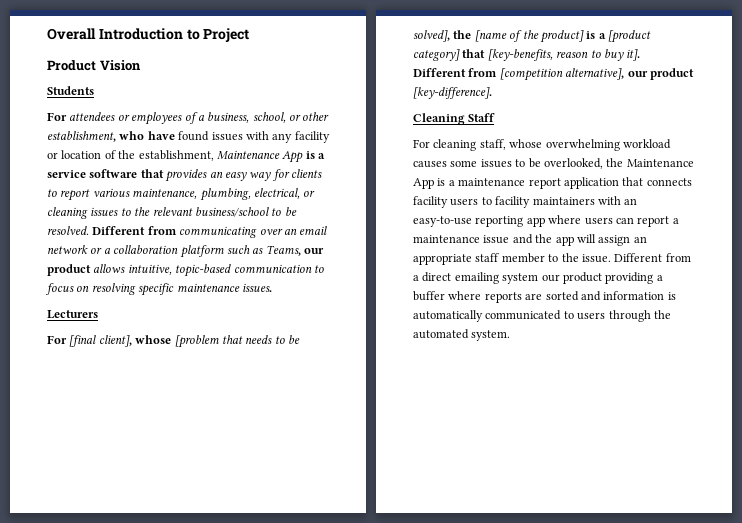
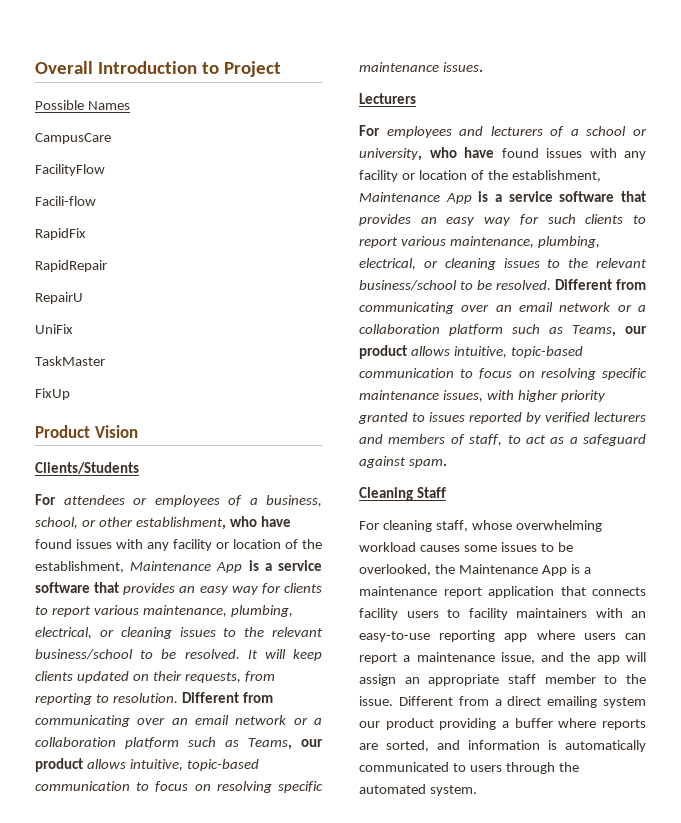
(250, 35) none -> [35,100,130,110] [35,133,111,144] [35,164,105,176] [35,196,96,206] [35,228,86,240] [35,260,107,272] [35,292,83,304] [35,324,73,334] [35,356,105,366] [35,388,70,400] // Possible Names // CampusCare // FacilityFlow // Facili-flow // RapidFix // RapidRepair // RepairU // UniFix // TaskMaster // FixUp
[47,86,94,95] Students -> [35,462,139,474] Clients/Students
(89, 230) none -> [247,649,322,661] [35,671,275,683] [35,693,178,705] It will keep clients updated on their requests, from reporting to resolution.
[69,335,300,348] [413,30,651,43] [413,49,641,61] [413,68,694,81] [413,87,492,99] [final client], whose [problem that needs to be solved], the [name of the product] is a [product category] that [key-benefits, reason to buy it]. Different from [competition alternative], our product [key-difference]. -> [386,126,647,138] [359,147,646,161] [359,170,601,182] [359,191,646,204] [359,214,646,226] [359,236,600,248] [359,258,647,270] [359,279,646,291] [359,302,646,314] [359,324,647,337] [359,345,583,359] [359,368,647,380] [359,390,606,402] [358,412,646,424] [359,434,646,446] [359,456,447,468] employees and lecturers of a school or university, who have found issues with any facility or location of the establishment, Maintenance App is a service software that provides an easy way for such clients to report various maintenance, plumbing, electrical, or cleaning issues to the relevant business/school to be resolved. Different from communicating over an email network or a collaboration platform such as Teams, our product allows intuitive, topic-based communication to focus on resolving specific maintenance issues, with higher priority granted to issues reported by verified lecturers and members of staff, to act as a safeguard against spam.
[483,235,510,244] issue -> [500,652,535,664] issue,
[545,291,579,301] sorted -> [386,740,429,752] sorted,

